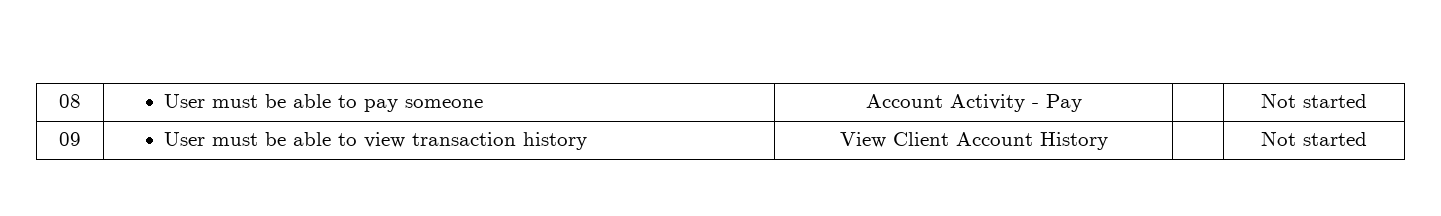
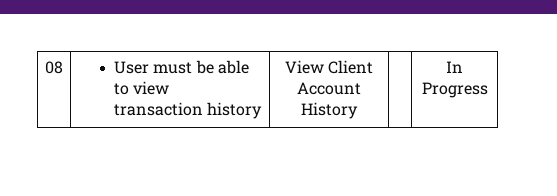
[164,94,484,112] [865,94,1082,112] [1261,93,1367,108] [59,132,81,146] | User must be able to pay someone | Account Activity - Pay | | Not started // 09 -> (63, 67) none
[1261,131,1367,146] Not started -> [446,61,463,73] [421,82,488,98] In Progress

